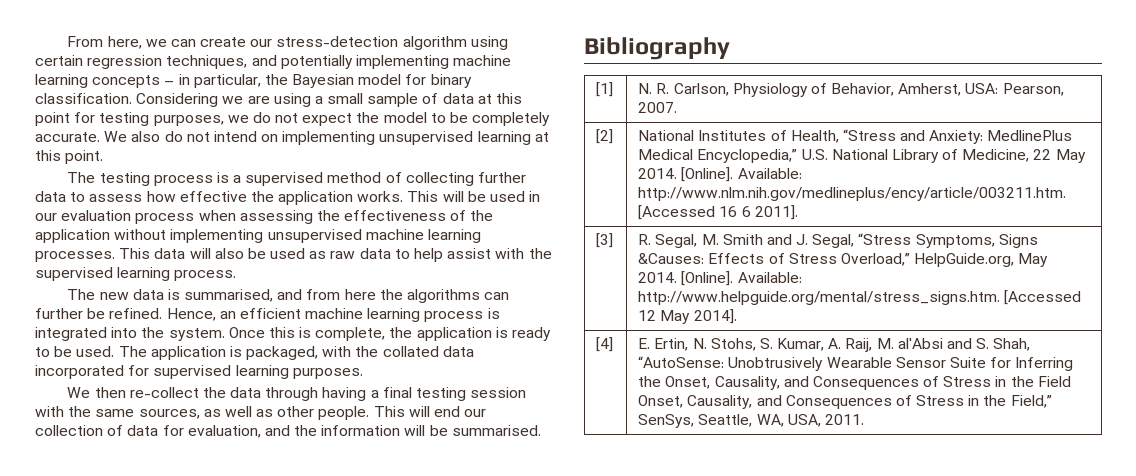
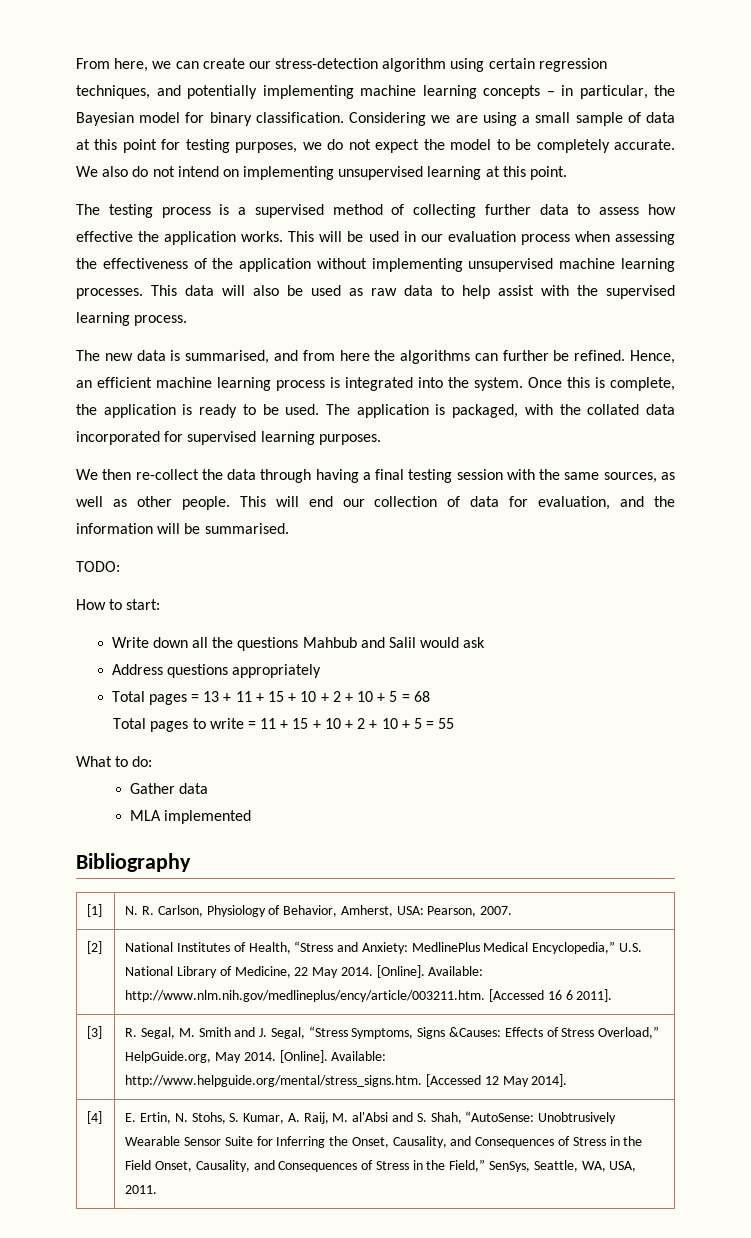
(541, 430) none -> [76,561,120,572] [76,599,161,610] [111,637,486,651] [111,664,322,678] [111,691,430,705] [113,718,455,732] [76,756,153,767] [130,783,209,794] [130,810,252,824] // TODO: // How to start: // Write down all the questions Mahbub and Salil would ask // Address questions appropriately // Total pages = 13 + 11 + 15 + 10 + 2 + 10 + 5 = 68 // Total pages to write = 11 + 15 + 10 + 2 + 10 + 5 = 55 // What to do: // Gather data // MLA implemented

